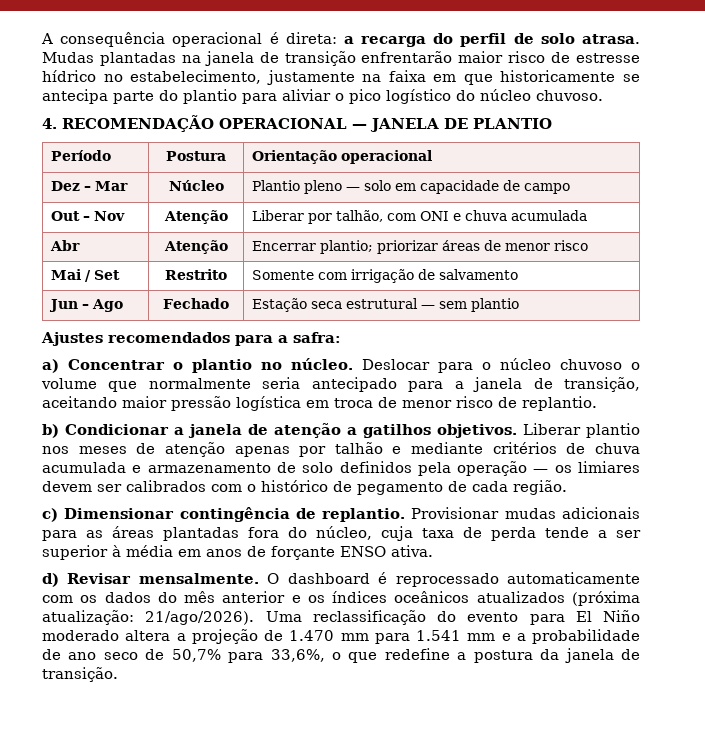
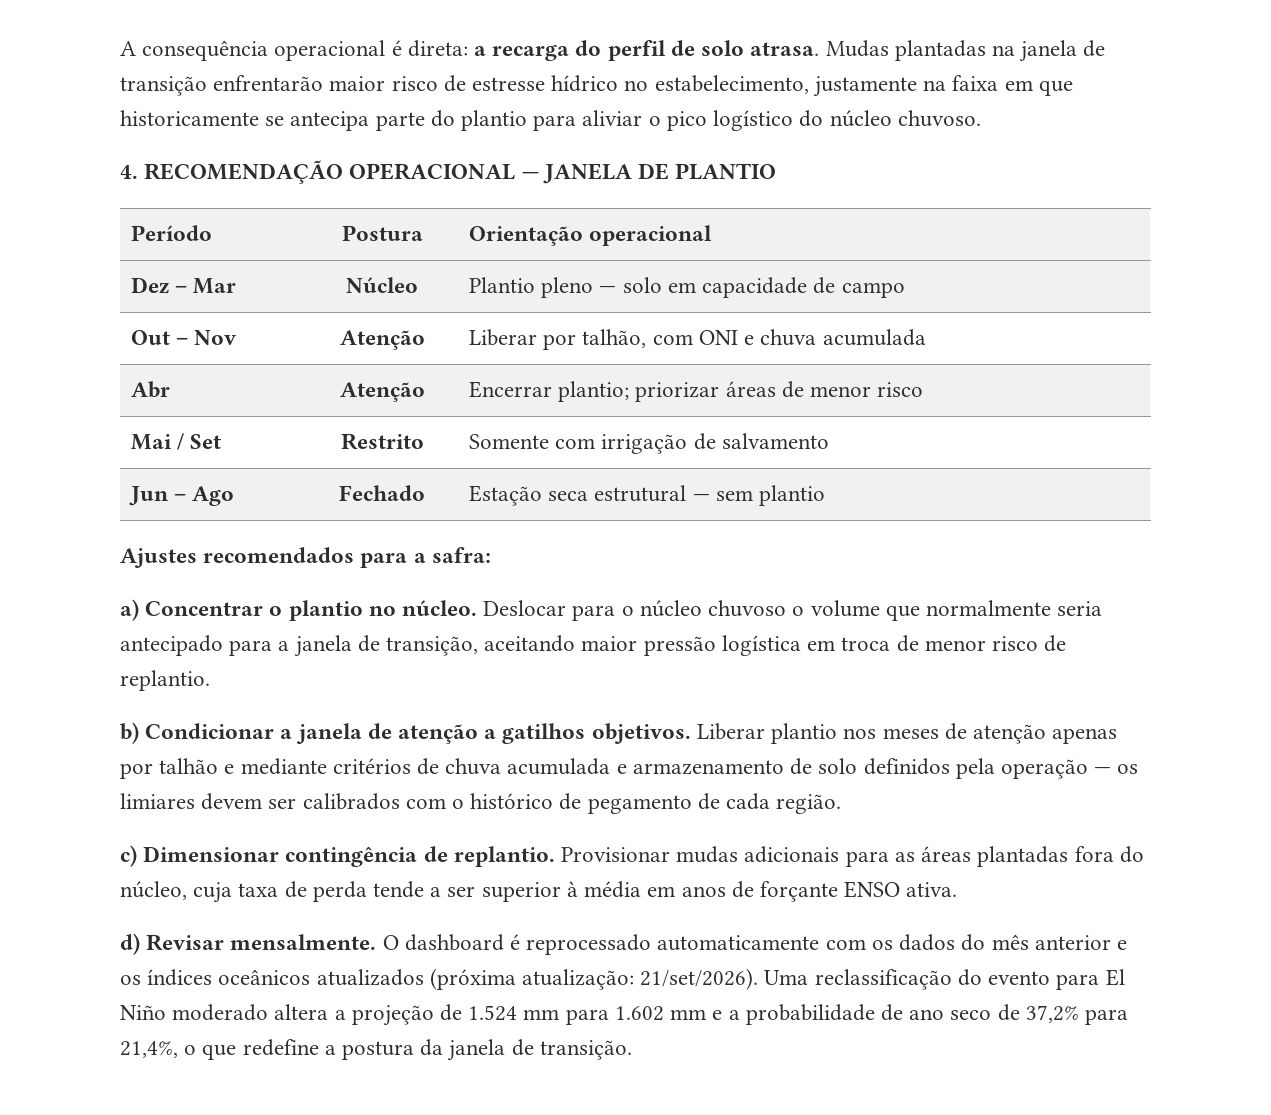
[145,611,255,625] 21/ago/2026). -> [640,968,759,990] 21/set/2026).
[289,630,335,641] 1.470 -> [468,1005,518,1021] 1.524
[416,630,461,641] 1.541 -> [614,1006,664,1021] 1.602
[171,649,325,663] 50,7% para 33,6%, -> [1025,1005,1128,1025] [120,1041,178,1058] 37,2% para 21,4%,

